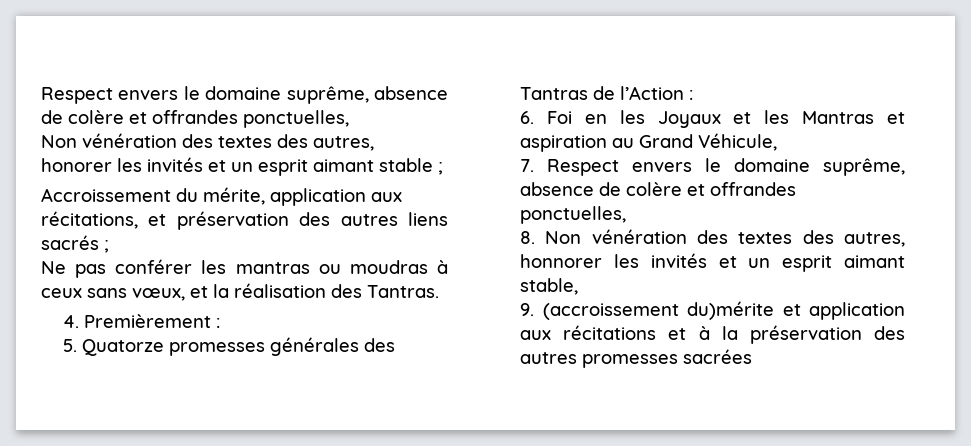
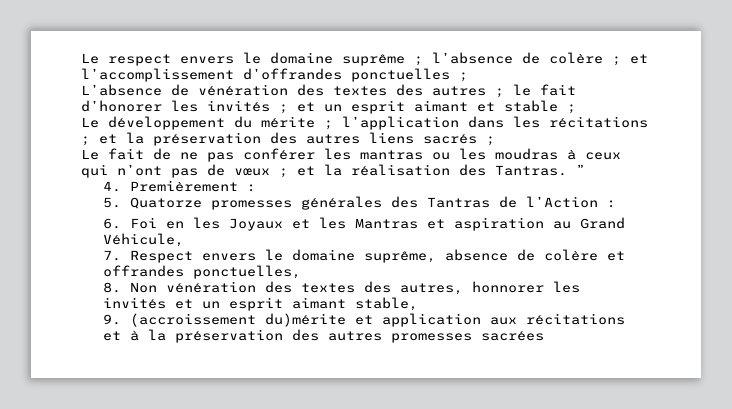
[41,86,448,104] [41,110,349,128] [41,133,374,151] [41,157,374,176] Respect envers le domaine suprême, absence de colère et offrandes ponctuelles, // Non vénération des textes des autres, honorer les invités et un esprit aimant -> [81,52,648,66] [81,68,468,82] [81,84,576,98] [81,100,495,114] Le respect envers le domaine suprême ; l’absence de colère ; et l’accomplissement d’offrandes ponctuelles ; // L’absence de vénération des textes des autres ; le fait d’honorer les invités ; et un esprit aimant et
[41,187,402,206] [41,211,167,229] Accroissement du mérite, application aux récitations, et -> [81,116,648,130] [81,132,144,146] Le développement du mérite ; l’application dans les récitations ; et la
[41,261,66,274] Ne -> [81,148,198,160] Le fait de ne
(341, 269) none -> [459,148,486,160] les
[87,288,185,301] sans vœux, -> [81,164,288,178] qui n’ont pas de vœux ;
(439, 291) none -> [576,164,585,175] ”

